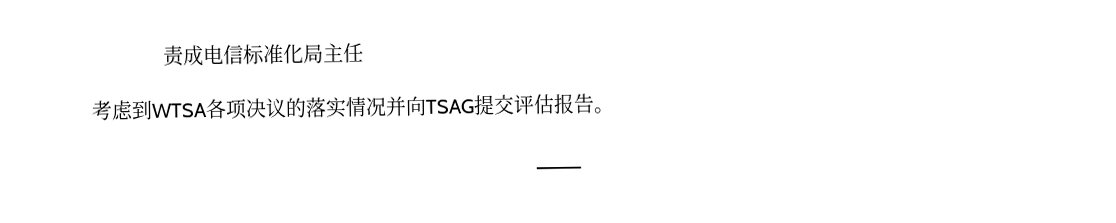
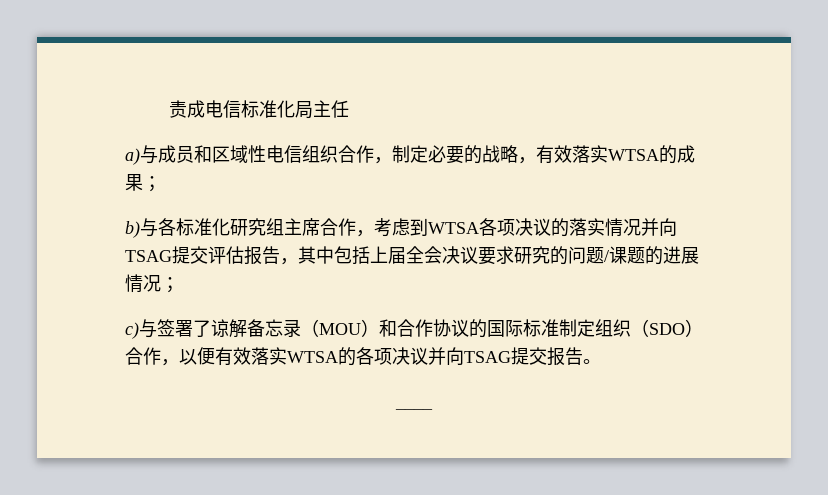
(365, 53) none -> [125,145,695,165] [125,174,161,192] [125,218,374,238] a)与成员和区域性电信组织合作，制定必要的战略，有效落实WTSA的成果； // b)与各标准化研究组主席合作，
(595, 103) none -> [280,246,699,265] [125,274,179,293] [125,319,703,339] [125,347,583,366] ，其中包括上届全会决议要求研究的问题/课题的进展情况； // c)与签署了谅解备忘录（MOU）和合作协议的国际标准制定组织（SDO）合作，以便有效落实WTSA的各项决议并向TSAG提交报告

